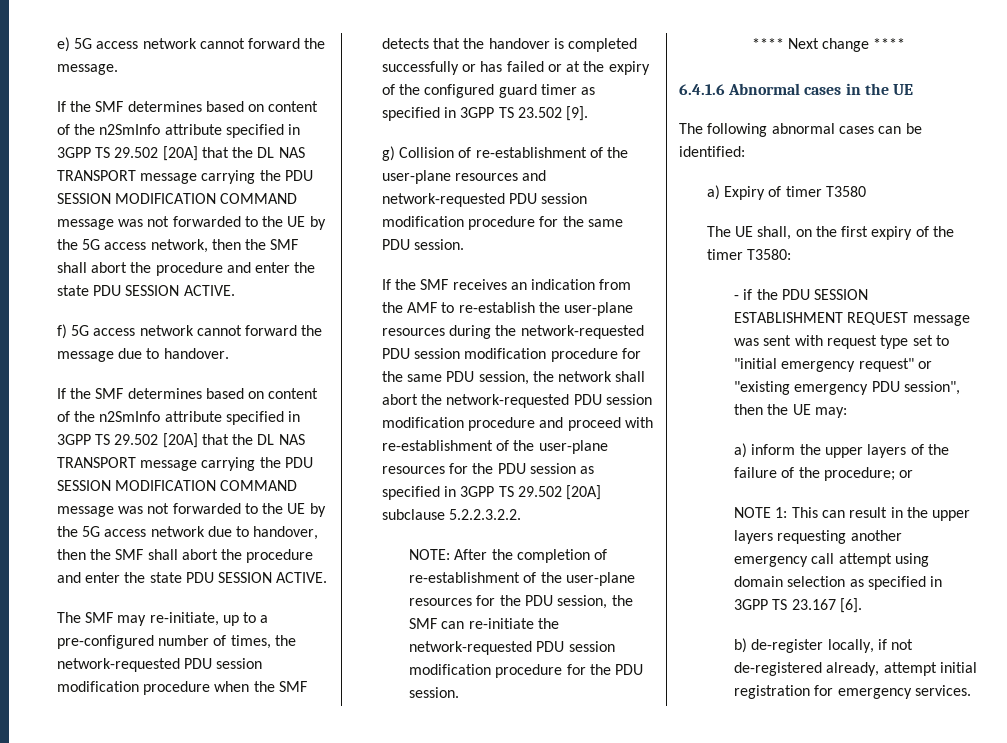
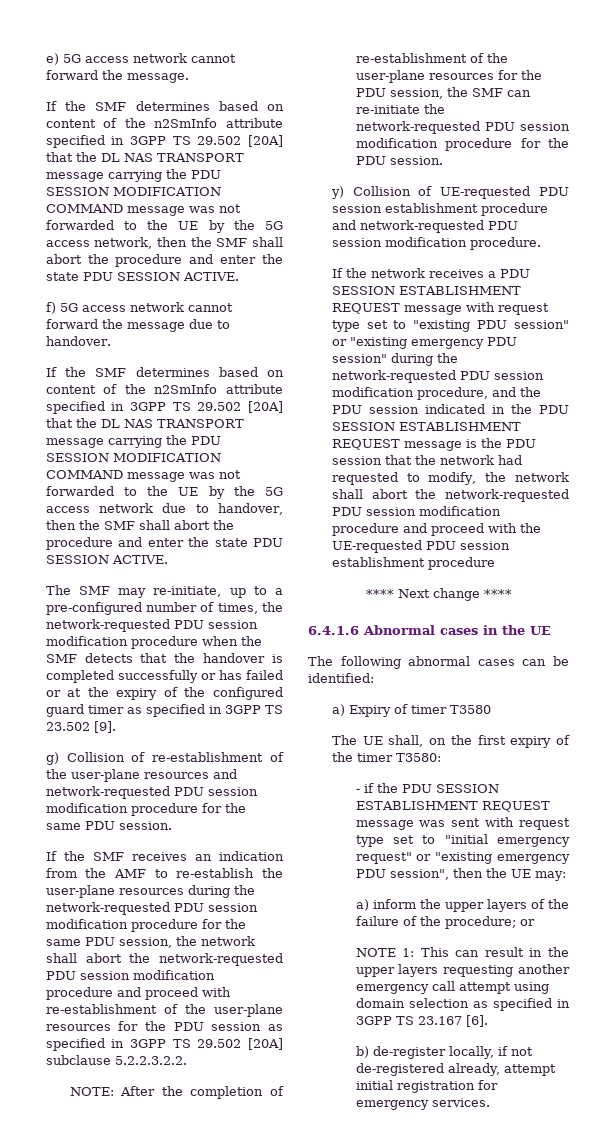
(460, 692) none -> [330,186,569,199] [331,203,548,216] [331,220,518,233] [331,237,541,250] [331,268,530,278] [331,286,521,295] [331,302,549,315] [331,320,569,332] [331,337,517,349] [331,353,458,366] [331,370,544,383] [331,387,541,400] [331,404,569,414] [331,422,521,431] [331,438,536,451] [331,455,522,465] [331,472,569,485] [331,489,569,502] [331,506,501,516] [331,523,541,536] [331,540,510,553] [331,557,495,570] // y) Collision of UE-requested PDU session establishment procedure and network-requested PDU session modification procedure. // If the network receives a PDU SESSION ESTABLISHMENT REQUEST message with request type set to "existing PDU session" or "existing emergency PDU session" during the network-requested PDU session modification procedure, and the PDU session indicated in the PDU SESSION ESTABLISHMENT REQUEST message is the PDU session that the network had requested to modify, the network shall abort the network-requested PDU session modification procedure and proceed with the UE-requested PDU session establishment procedure

